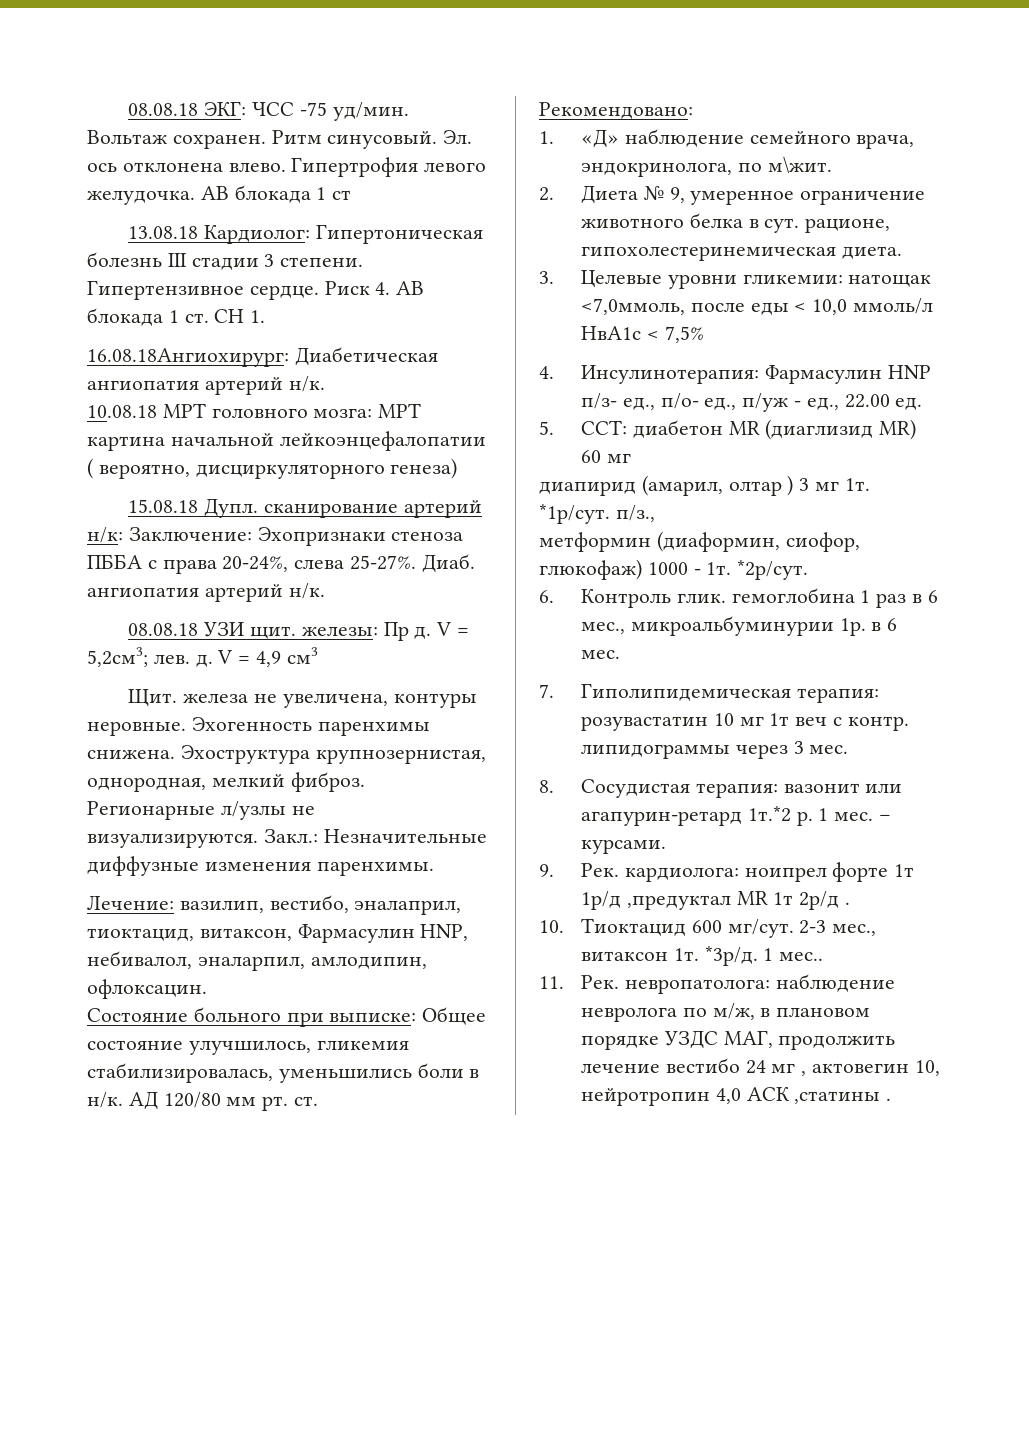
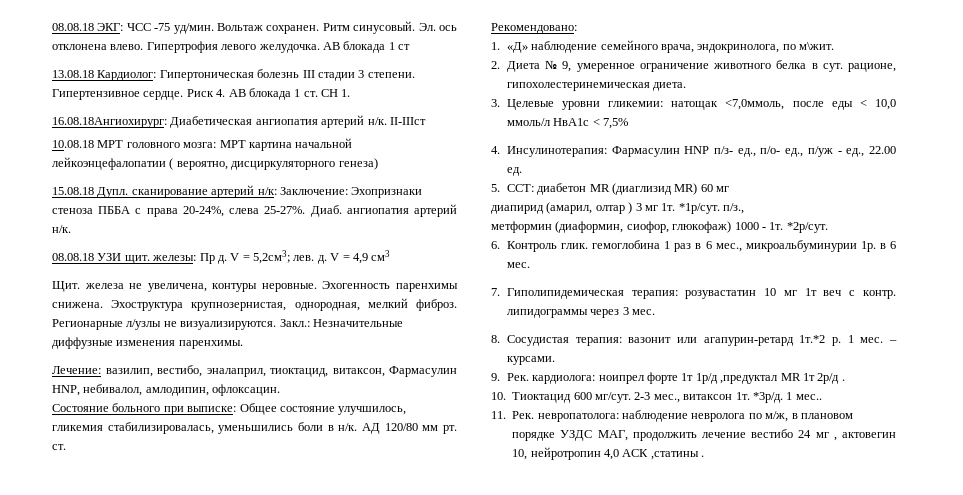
(325, 384) none -> [389,117,426,125] II-IIIст
[197,956,305,971] эналарпил, -> (143, 390) none

